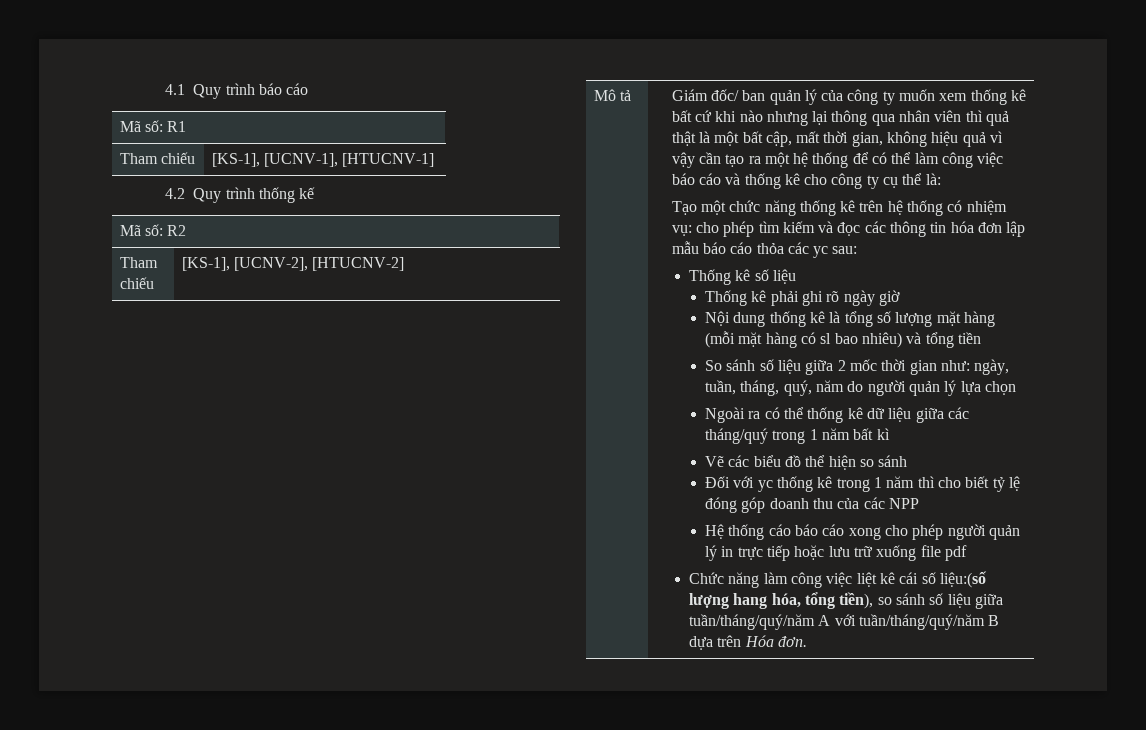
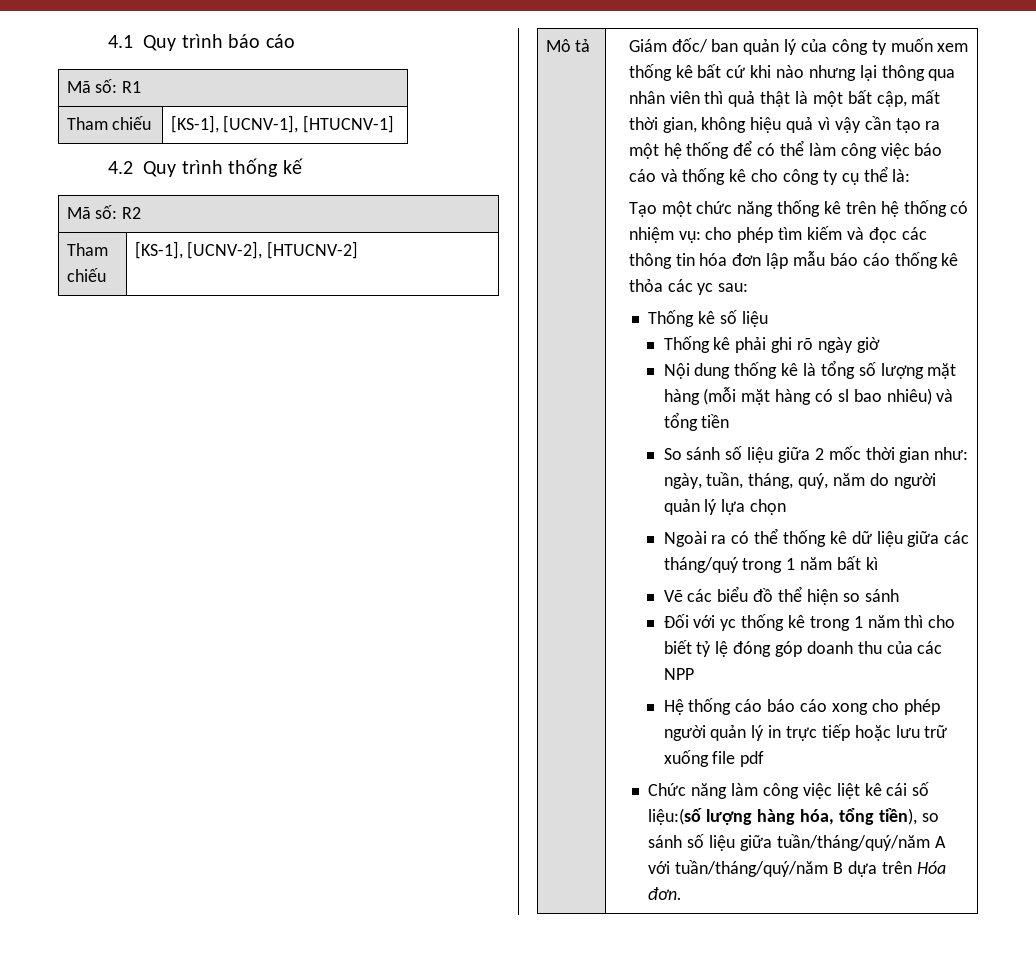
(753, 248) none -> [894,252,959,269] thống kê
[733,593,768,609] hang -> [757,809,796,825] hàng

